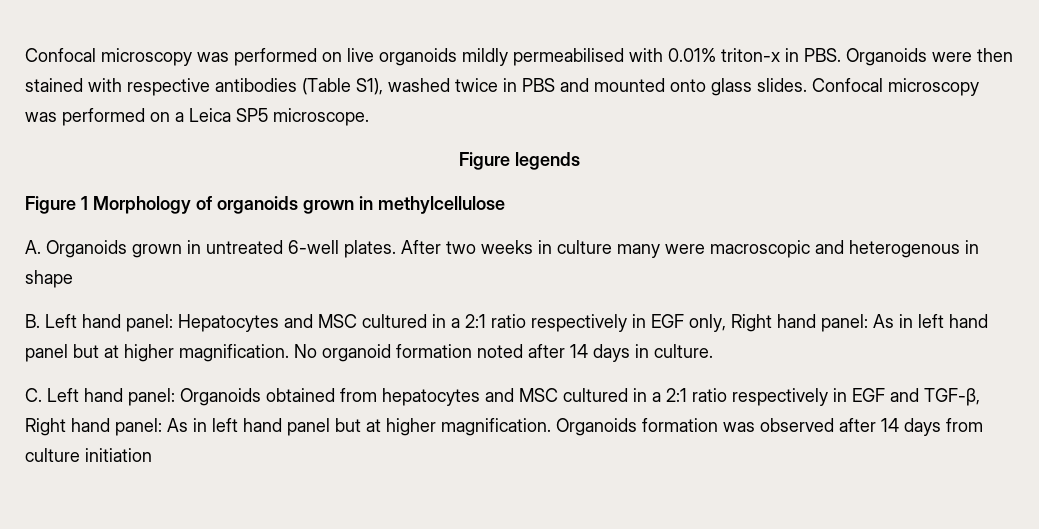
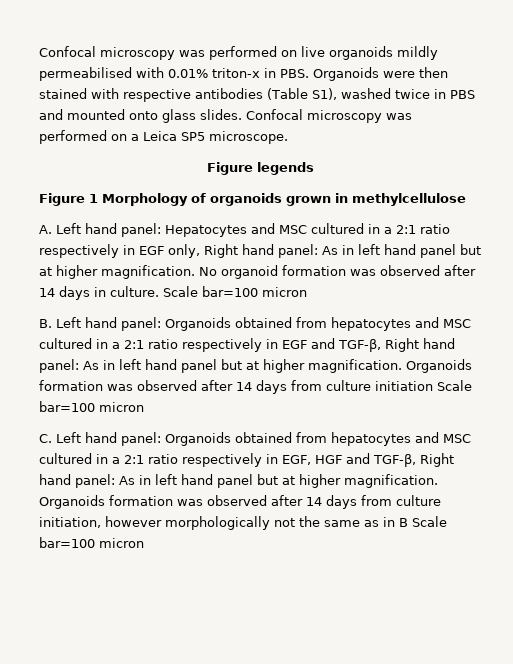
[46,240,979,258] [25,270,73,288] [25,314,40,328] Organoids grown in untreated 6-well plates. After two weeks in culture many were macroscopic and heterogenous in shape // B. -> (52, 229) none
[477,344,523,358] noted -> [350,265,440,276] was observed
[25,388,42,402] // C. -> [163,286,307,297] [39,319,52,328] Scale bar=100 micron // B.
(152, 455) none -> [437,380,472,391] [39,401,144,412] [39,432,471,446] [39,453,454,467] [39,474,438,488] [39,495,441,509] [39,516,447,530] [39,537,144,548] Scale bar=100 micron // C. Left hand panel: Organoids obtained from hepatocytes and MSC cultured in a 2:1 ratio respectively in EGF, HGF and TGF-β, Right hand panel: As in left hand panel but at higher magnification. Organoids formation was observed after 14 days from culture initiation, however morphologically not the same as in B Scale bar=100 micron

